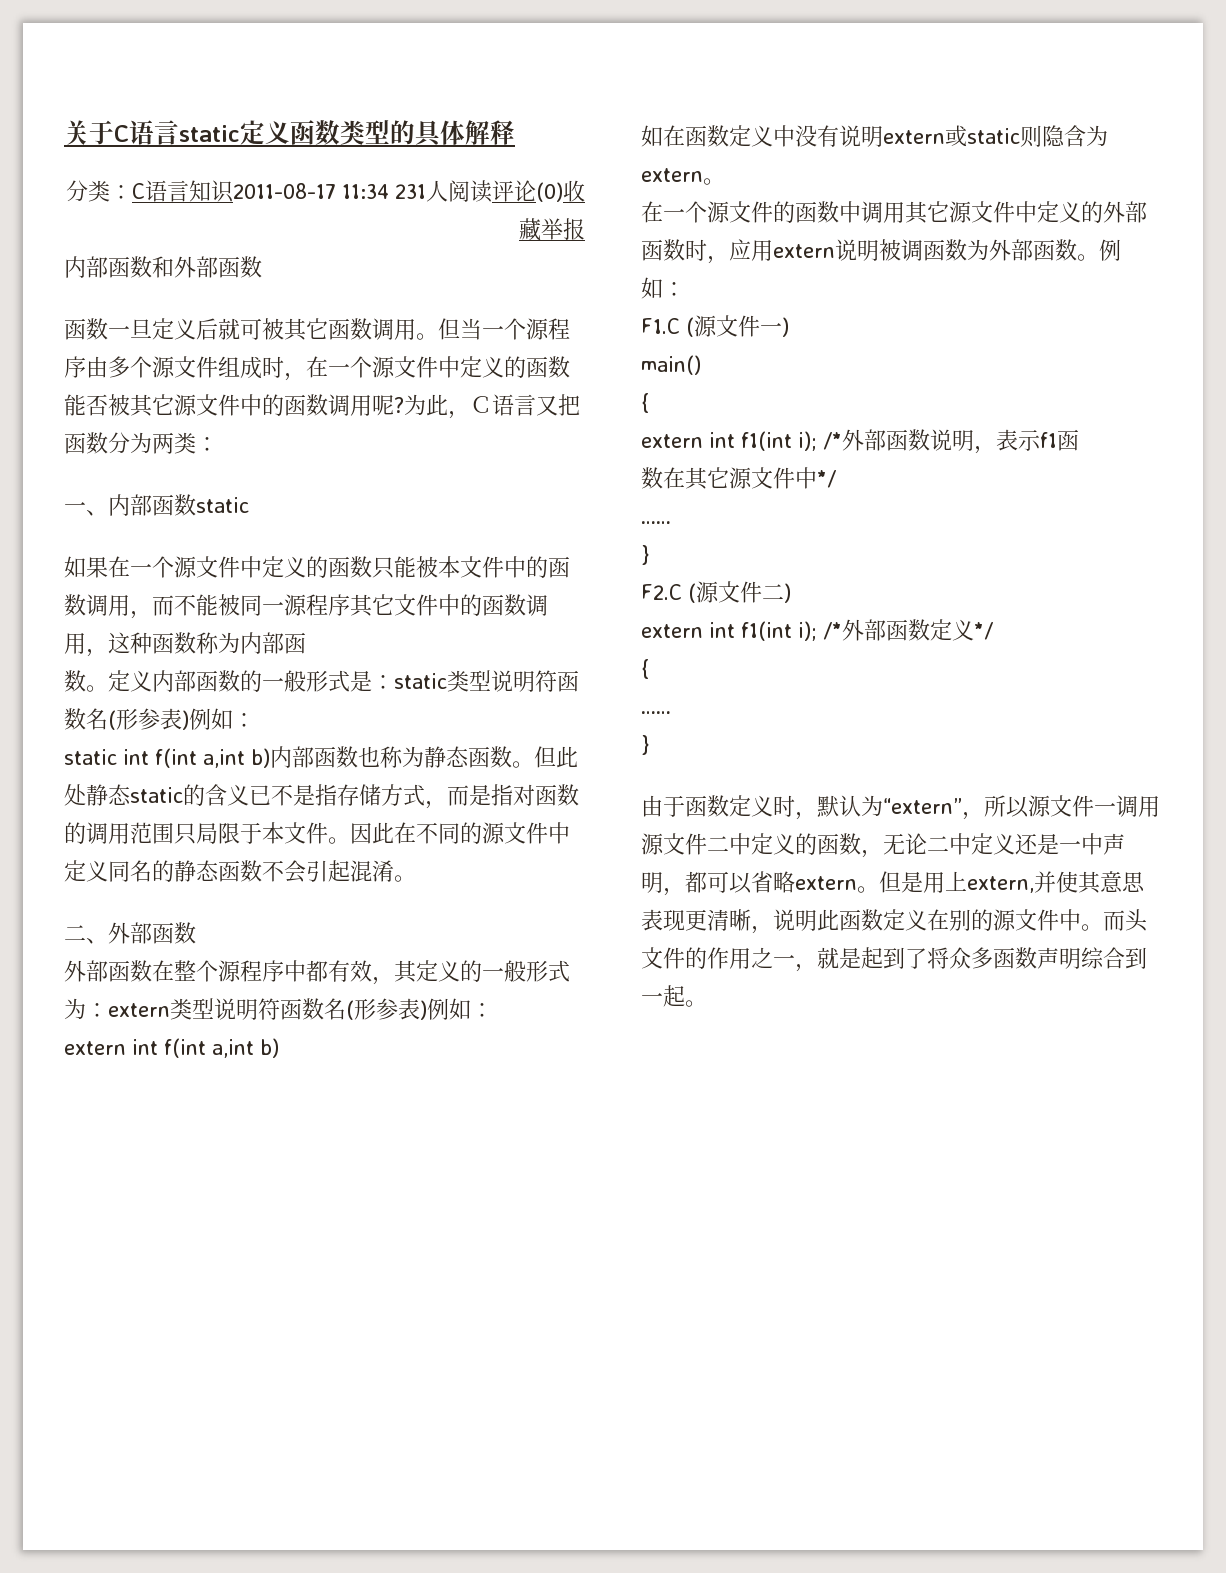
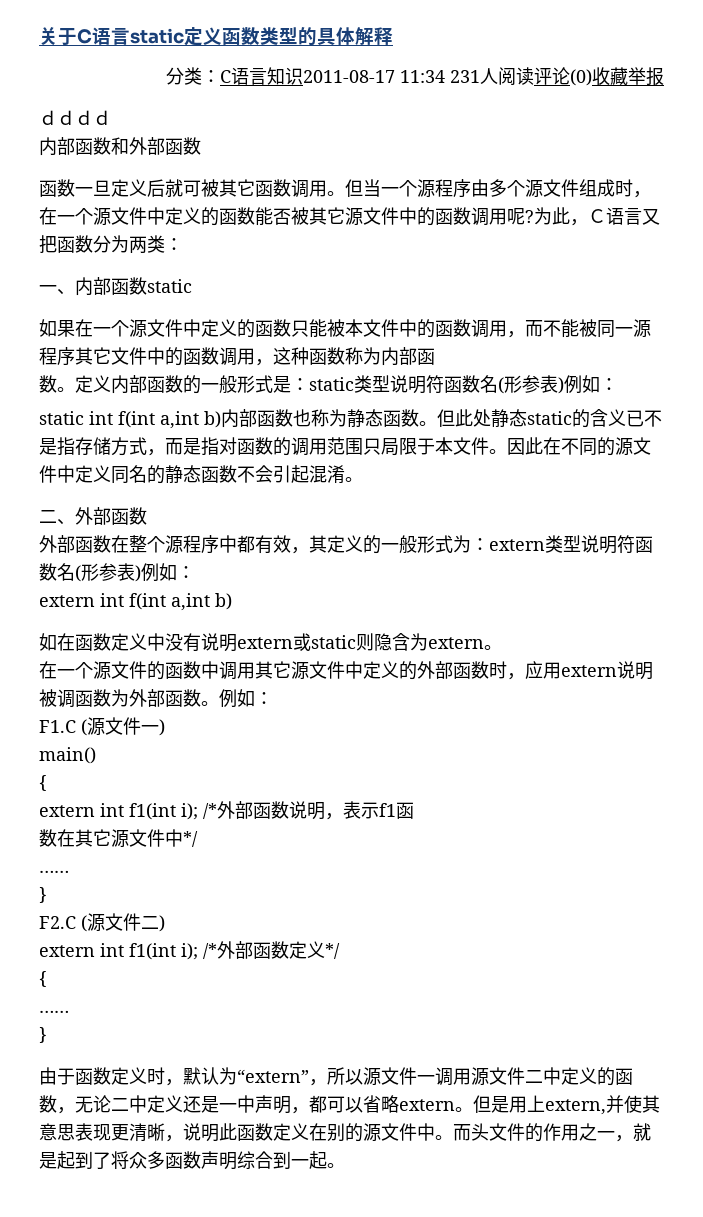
(585, 229) none -> [39,110,111,125] // ｄｄｄｄ

